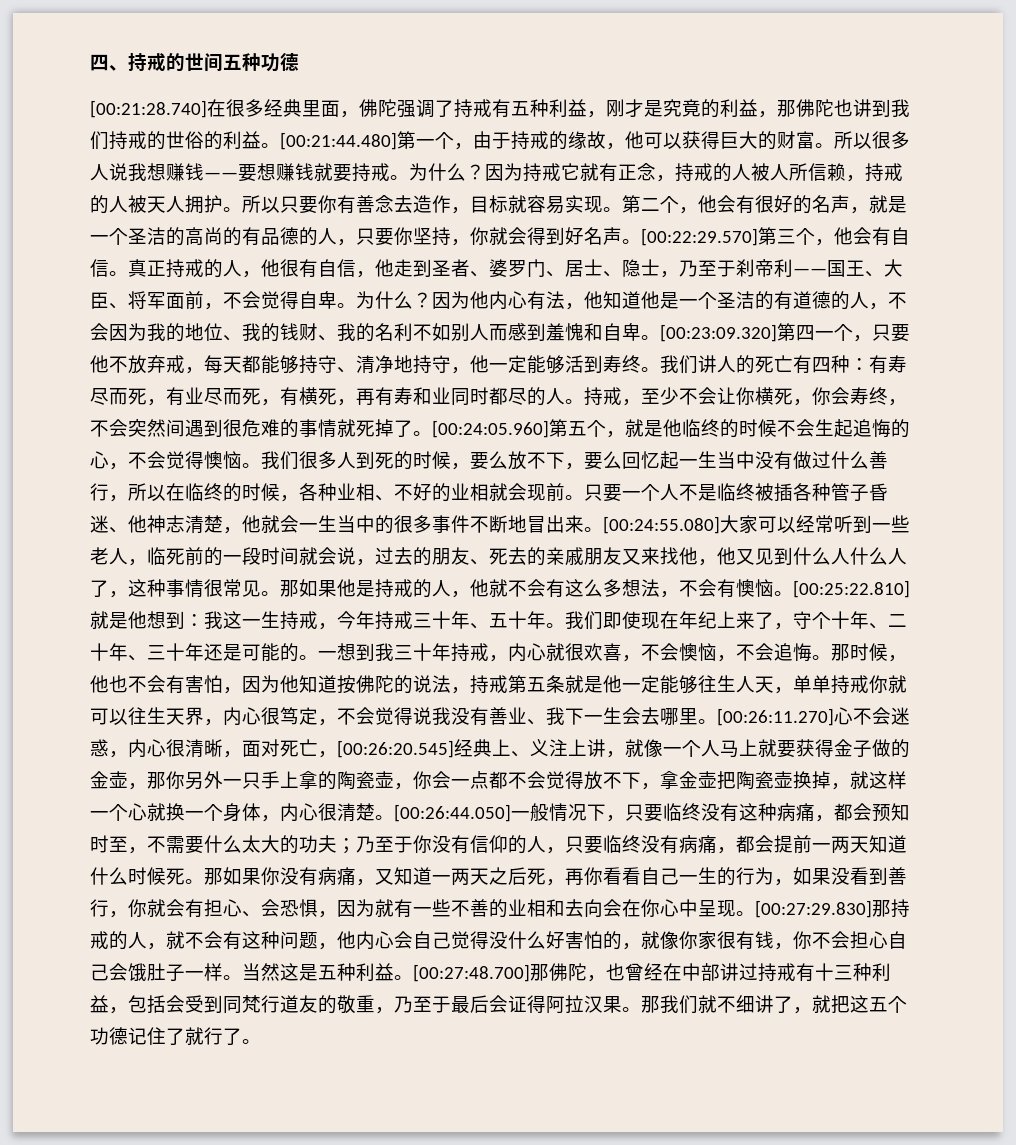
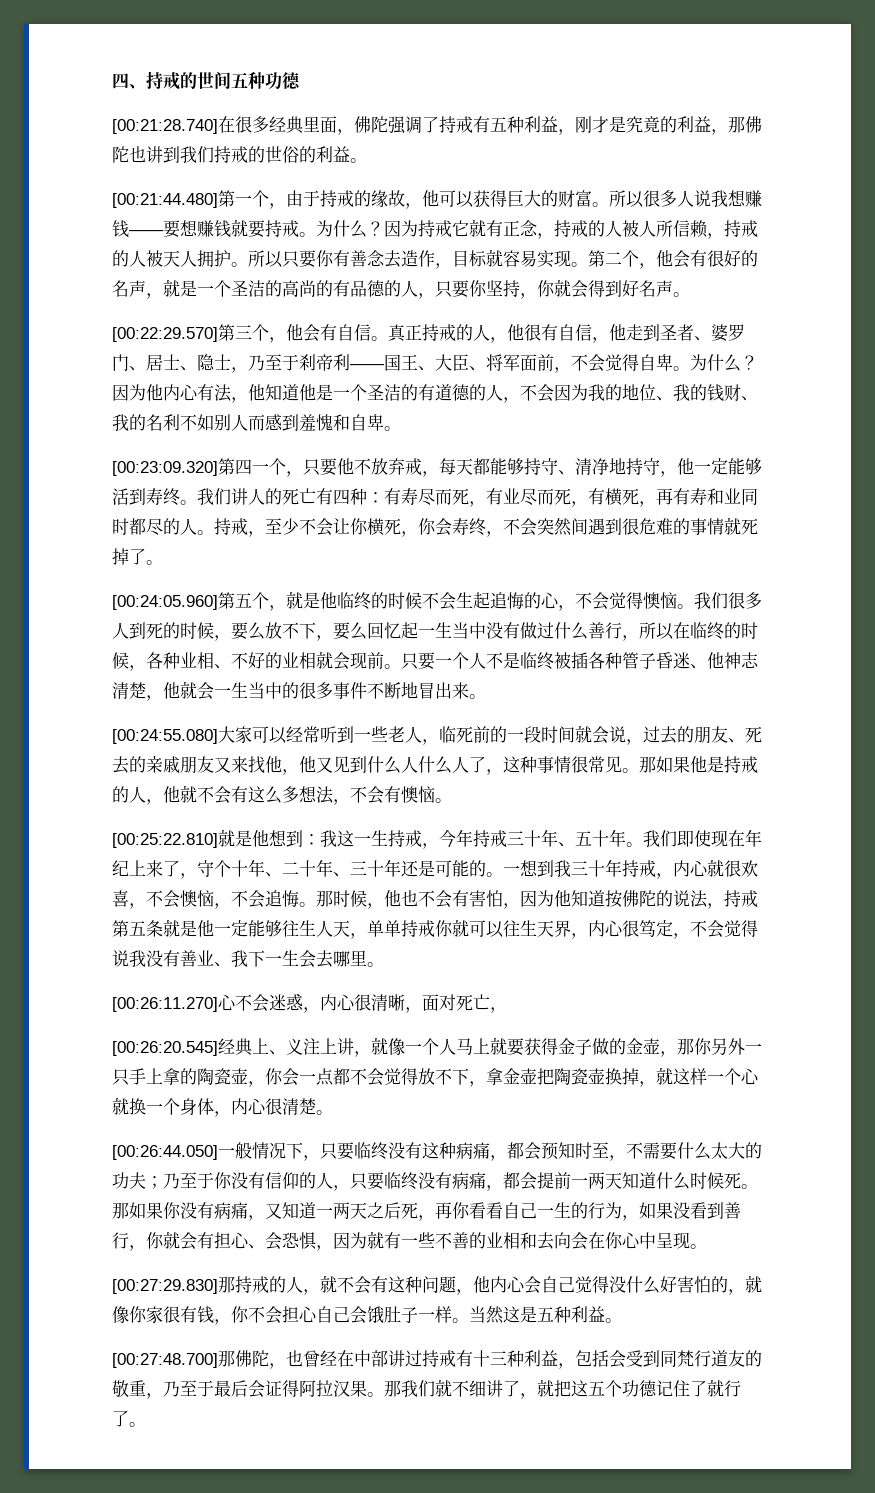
(280, 145) none -> (367, 160) //
(641, 241) none -> (690, 294) //
(660, 337) none -> (401, 428) //
(432, 433) none -> (163, 562) //
(603, 529) none -> (486, 696) //
(793, 593) none -> (452, 800) //
(717, 721) none -> (384, 964) //
(337, 754) none -> (507, 1010) //
(394, 817) none -> (333, 1112) //
(755, 913) none -> (707, 1246) //
(413, 977) none -> (622, 1320) //

